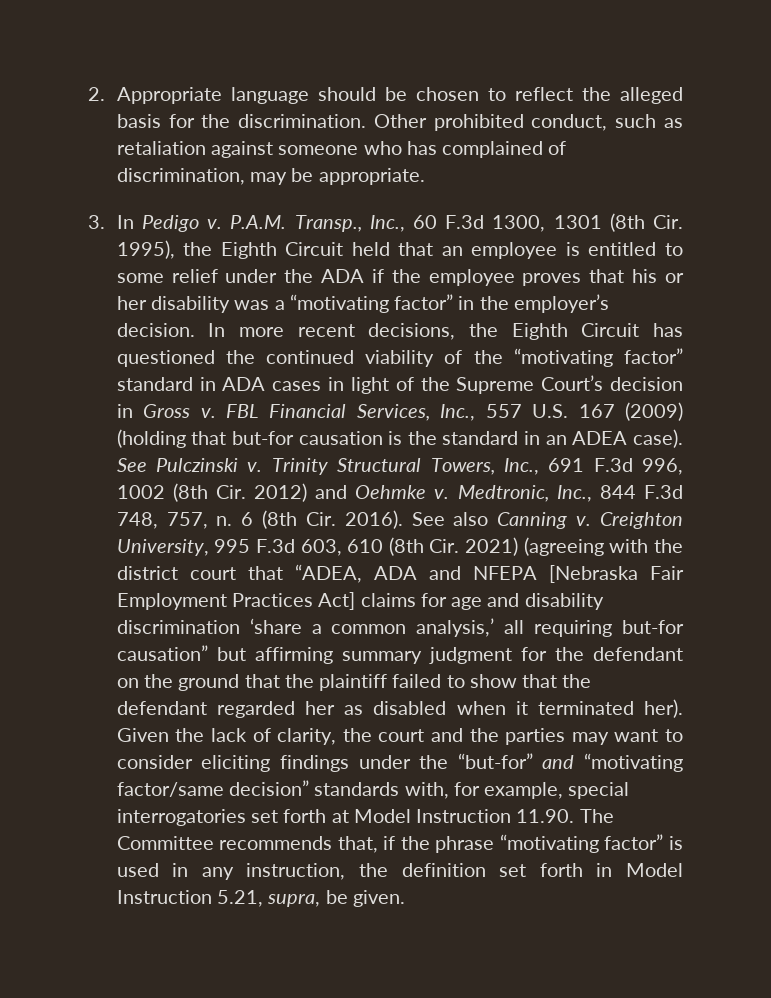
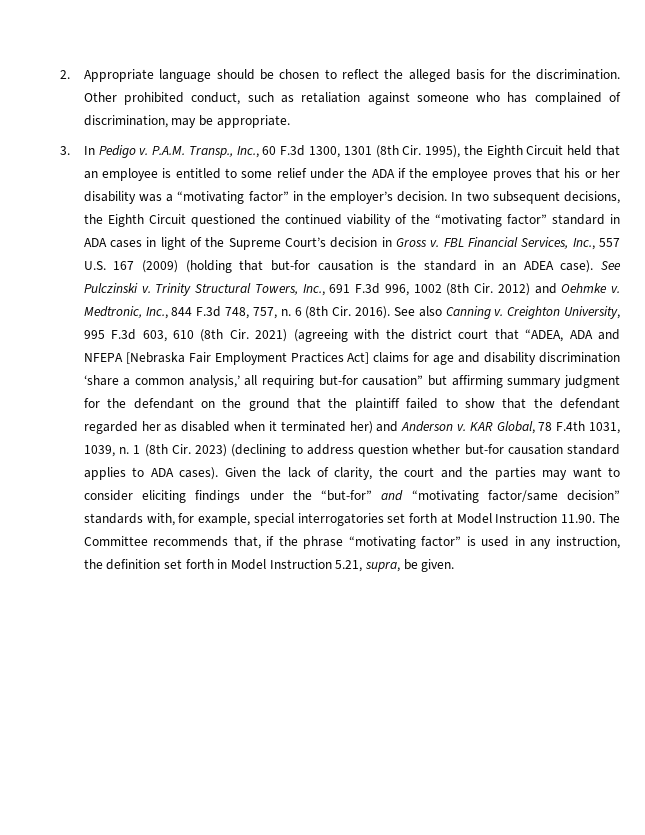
[239,324,355,337] more recent -> [466,191,560,204] two subsequent
[652,323,683,337] has -> (186, 219) none
[643,699,683,718] her). -> [349,421,620,434] [83,444,620,457] [83,467,219,480] her) and Anderson v. KAR Global, 78 F.4th 1031, 1039, n. 1 (8th Cir. 2023) (declining to address question whether but-for causation standard applies to ADA cases).

